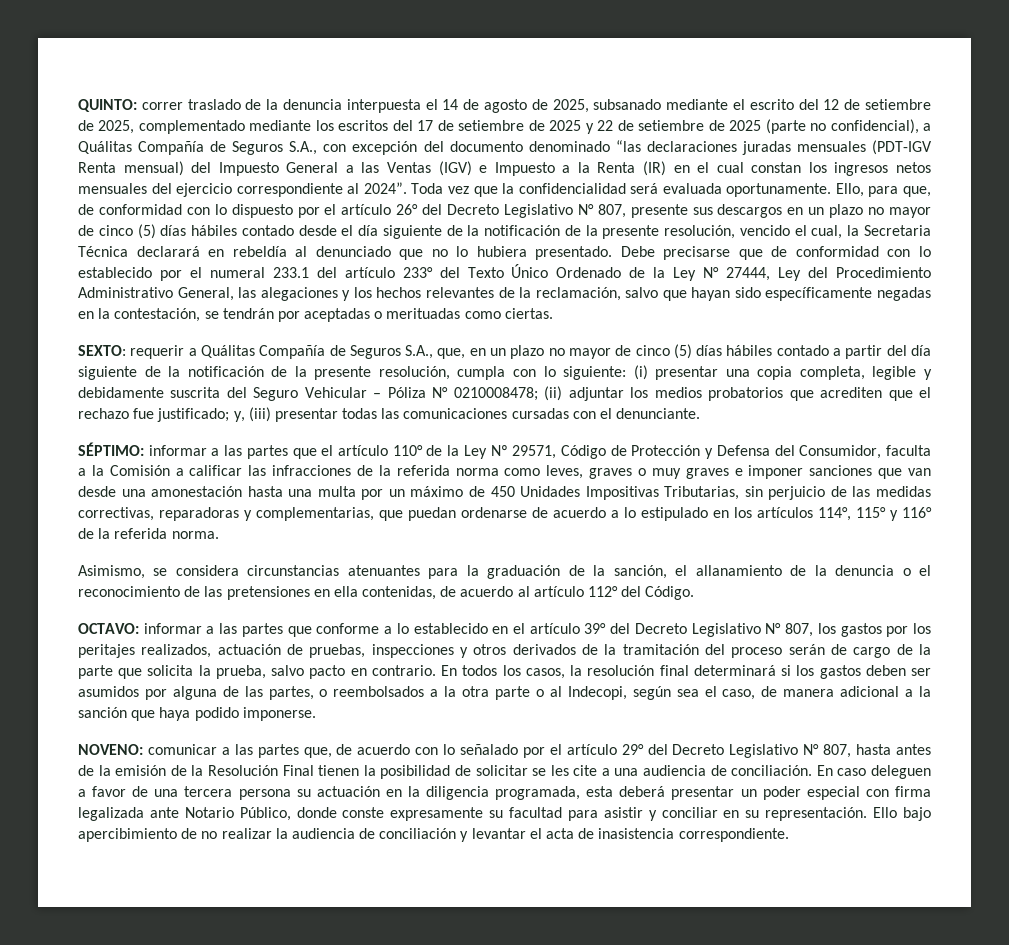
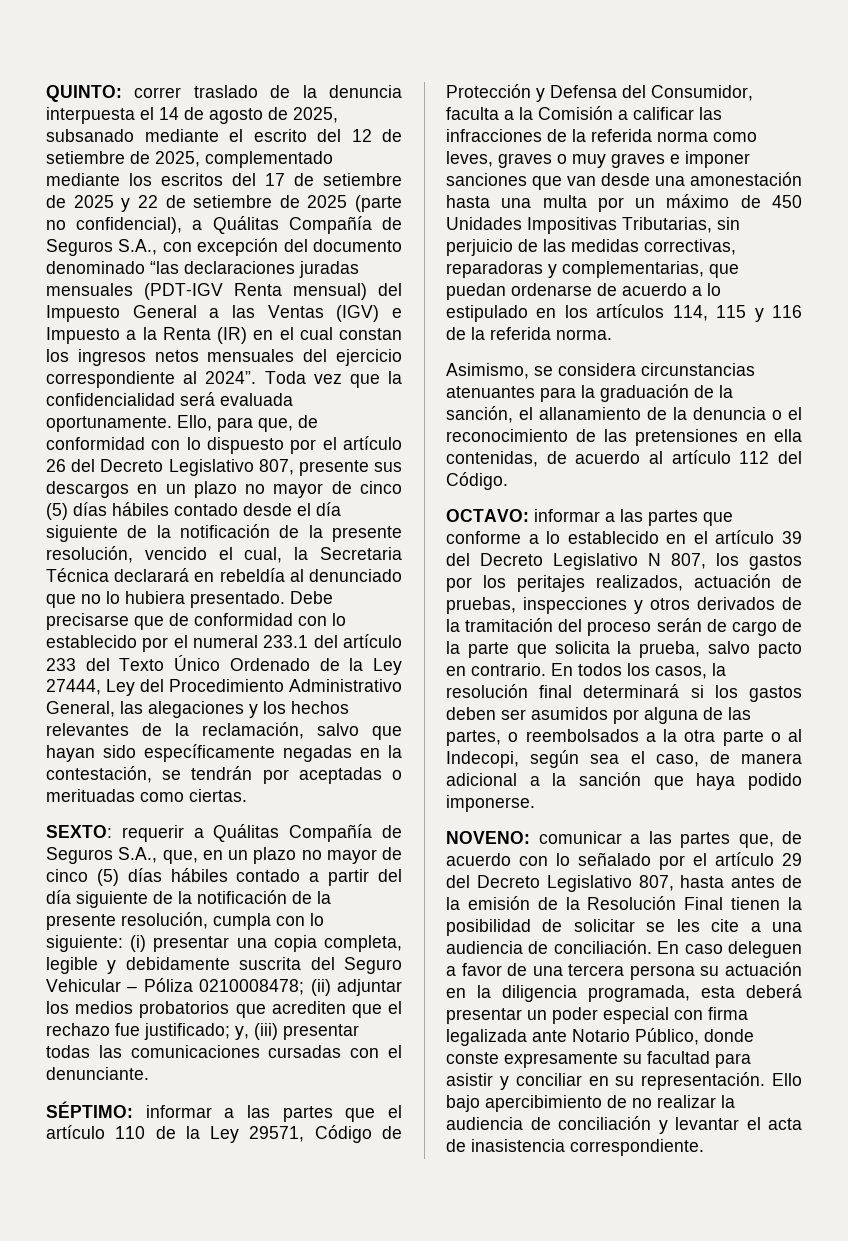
[396,204,594,218] 26° del Decreto Legislativo N° -> [46,459,254,476] 26 del Decreto Legislativo
[402,267,433,278] 233° -> [46,658,76,671] 233
[703,267,720,278] N° -> (403, 666) none
[432,387,449,398] N° -> (193, 985) none
[392,445,508,459] 110° de la Ley Nº -> [115,1126,240,1143] 110 de la Ley
[818,507,932,521] 114°, 115° y 116° -> [672,305,802,322] 114, 115 y 116
[588,586,619,597] 112° -> [739,451,770,464] 112
[584,623,782,637] 39° del Decreto Legislativo N° -> [782,531,802,544] [446,553,661,570] 39 del Decreto Legislativo N
[621,744,820,758] 29° del Decreto Legislativo N° -> [782,853,802,866] [446,875,632,892] 29 del Decreto Legislativo

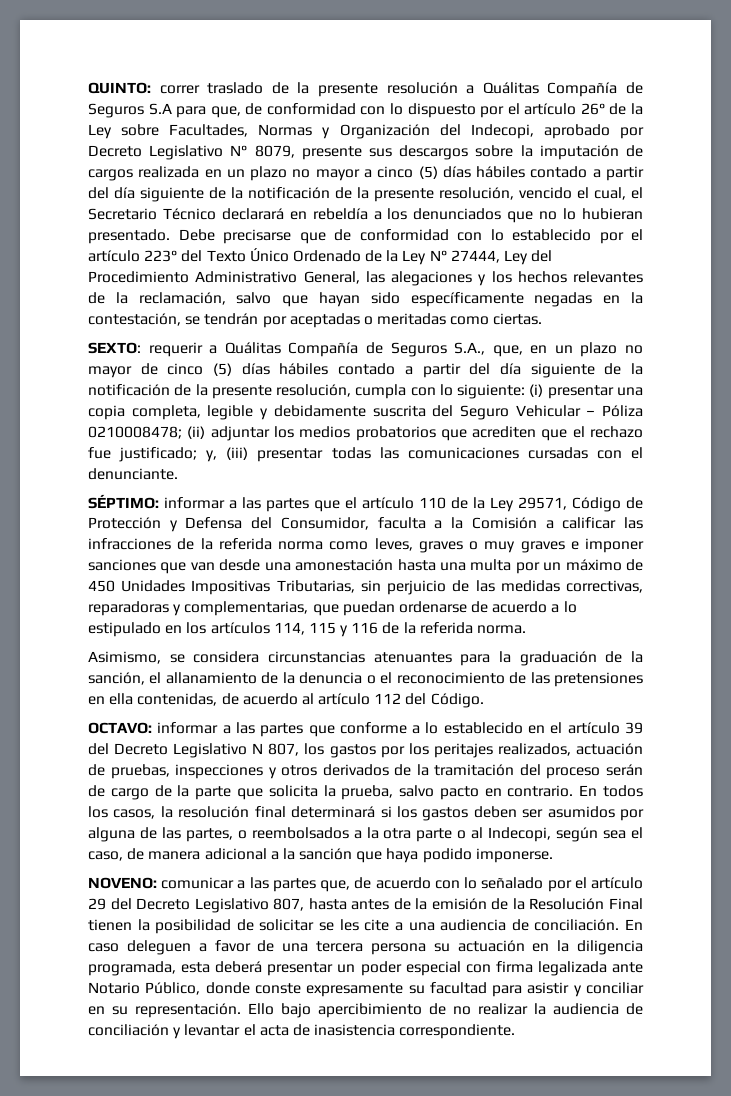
[329,85,402,98] [46,107,338,124] [46,129,402,142] [46,151,333,168] [46,173,402,186] [46,195,402,212] [46,216,402,234] [46,238,402,256] [46,261,359,278] [46,283,402,300] [46,305,402,322] [46,327,402,344] [46,349,402,366] [46,371,403,388] [46,392,293,406] [46,415,212,432] denuncia interpuesta el 14 de agosto de 2025, subsanado mediante el escrito del 12 de setiembre de 2025, complementado mediante los escritos del 17 de setiembre de 2025 y 22 de setiembre de 2025 (parte no confidencial), a Quálitas Compañía de Seguros S.A., con excepción del documento denominado “las declaraciones juradas mensuales (PDT-IGV Renta mensual) del Impuesto General a las Ventas (IGV) e Impuesto a la Renta (IR) en el cual constan los ingresos netos mensuales del ejercicio correspondiente al 2024”. Toda vez que la confidencialidad será evaluada oportunamente. Ello, -> [318,82,644,97] [88,103,172,118] presente resolución a Quálitas Compañía de Seguros S.A
[46,459,402,476] [46,481,402,498] [46,502,311,520] 26 del Decreto Legislativo 807, presente sus descargos en un plazo no mayor de cinco (5) días hábiles contado desde el -> [580,103,643,115] [88,124,644,139] [88,145,643,160] [88,166,644,181] [88,187,109,199] 26° de la Ley sobre Facultades, Normas y Organización del Indecopi, aprobado por Decreto Legislativo N° 8079, presente sus descargos sobre la imputación de cargos realizada en un plazo no mayor a cinco (5) días hábiles contado a partir del
[294,547,403,560] [46,568,402,582] la Secretaria Técnica declarará en rebeldía al denunciado -> [631,187,643,199] [88,208,502,220] el Secretario Técnico declarará en rebeldía a los denunciados
[125,591,185,604] hubiera -> [582,208,644,220] hubieran
[193,634,402,648] [46,658,76,671] numeral 233.1 del artículo 233 -> [88,250,178,262] artículo 223°
(403, 666) none -> [429,250,447,261] N°
[46,789,135,802] merituadas -> [377,313,447,325] meritadas

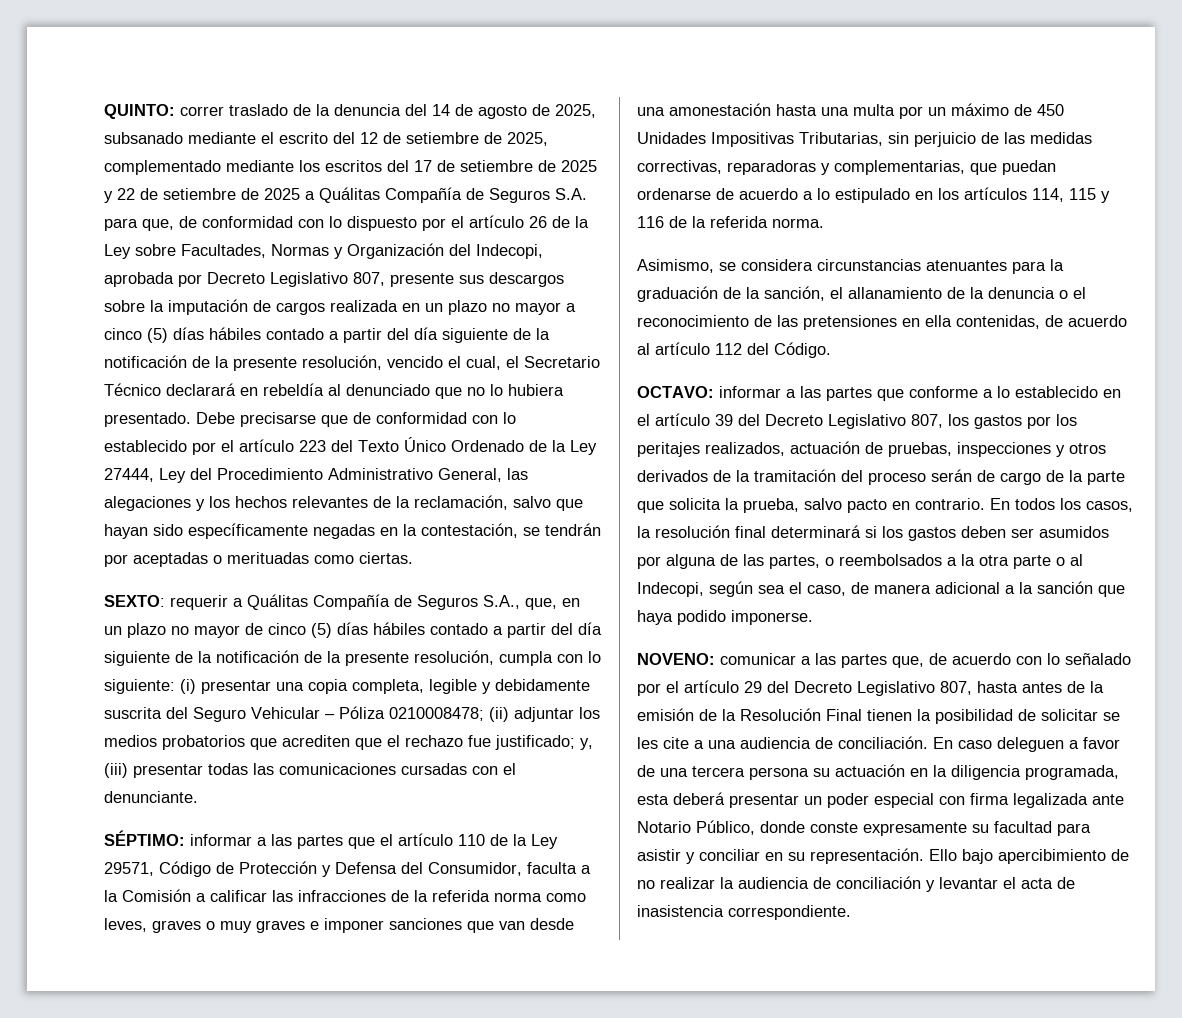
[318,82,644,97] [88,103,172,118] presente resolución a Quálitas Compañía de Seguros S.A -> [334,104,596,119] [104,132,548,146] [104,160,597,175] [104,187,587,203] denuncia del 14 de agosto de 2025, subsanado mediante el escrito del 12 de setiembre de 2025, complementado mediante los escritos del 17 de setiembre de 2025 y 22 de setiembre de 2025 a Quálitas Compañía de Seguros S.A.
[580,103,605,115] 26° -> [529,216,547,228] 26
[543,124,610,139] aprobado -> [104,272,174,287] aprobada
[230,145,295,158] N° 8079, -> [353,272,385,286] 807,
[373,208,502,220] a los denunciados -> [328,384,430,396] al denunciado
[582,208,644,220] hubieran -> [508,384,564,396] hubiera
[144,250,178,262] 223° -> [299,440,326,452] 223
[429,250,447,261] N° -> (597, 447) none
[377,313,447,325] meritadas -> [227,552,309,564] merituadas
[252,743,264,754] N -> (906, 421) none

